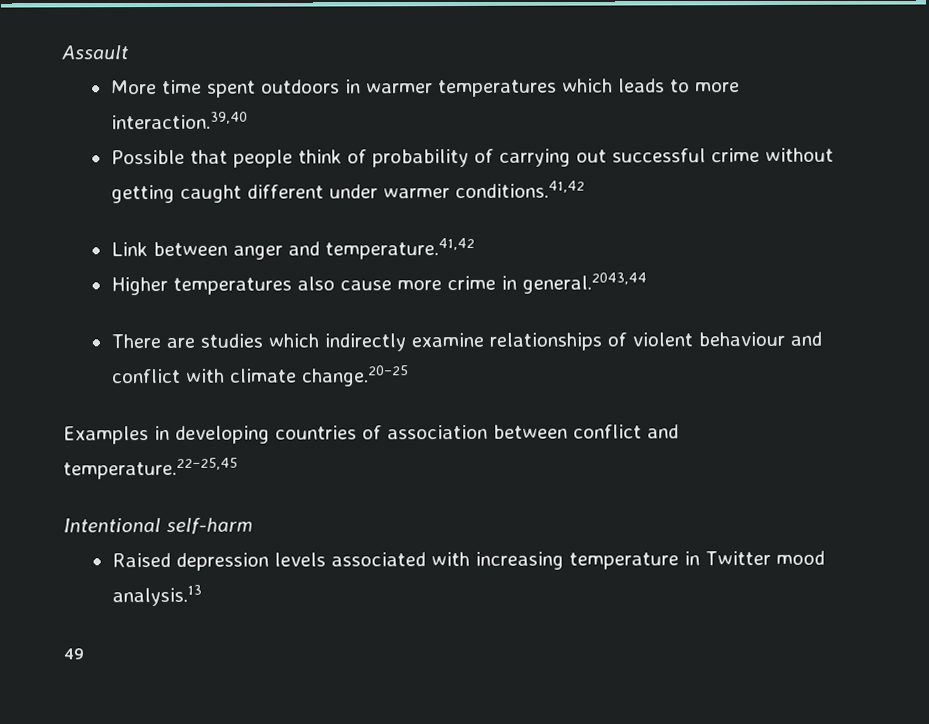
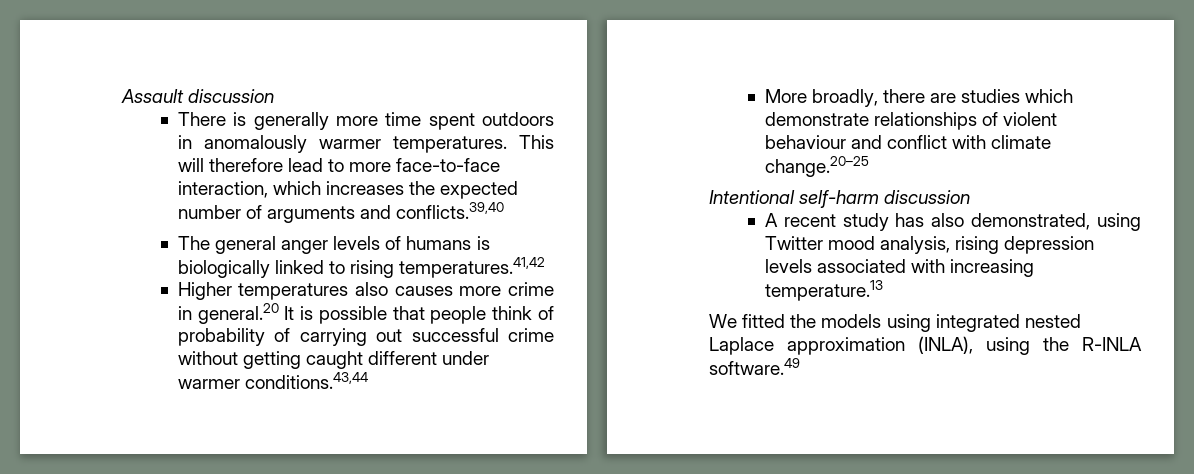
[110,78,740,98] [110,111,248,130] [110,149,185,165] // More time spent outdoors in warmer temperatures which leads to more interaction.39,40 // Possible -> [188,89,275,103] [177,112,554,130] [177,135,554,153] [177,158,501,172] [177,181,519,199] [177,202,505,223] [177,236,490,254] [177,257,546,278] [177,282,554,300] [177,303,387,324] discussion // There is generally more time spent outdoors in anomalously warmer temperatures. This will therefore lead to more face-to-face interaction, which increases the expected number of arguments and conflicts.39,40 // The general anger levels of humans is biologically linked to rising temperatures.41,42 // Higher temperatures also causes more crime in general.20 It is possible
[454,180,585,199] [110,237,475,260] [110,272,647,296] [110,334,161,349] conditions.41,42 // Link between anger and temperature.41,42 // Higher temperatures also cause more crime in general.2043,44 // There -> [244,372,368,389] [764,89,926,107] conditions.43,44 // More broadly, there
[323,332,484,352] indirectly examine -> [764,112,869,126] demonstrate
[63,424,679,445] [63,457,238,480] [63,517,253,534] [111,552,171,568] Examples in developing countries of association between conflict and temperature.22–25,45 // Intentional self-harm // Raised -> [709,190,971,208] [764,213,1141,231] [764,236,1000,254] Intentional self-harm discussion // A recent study has also demonstrated, using Twitter mood analysis, rising
[568,550,825,570] [111,584,202,607] [63,648,84,660] temperature in Twitter mood analysis.13 // 49 -> [764,280,883,301] [709,314,1081,332] [709,336,1142,355] [709,358,800,375] temperature.13 // We fitted the models using integrated nested Laplace approximation (INLA), using the R-INLA software.49

